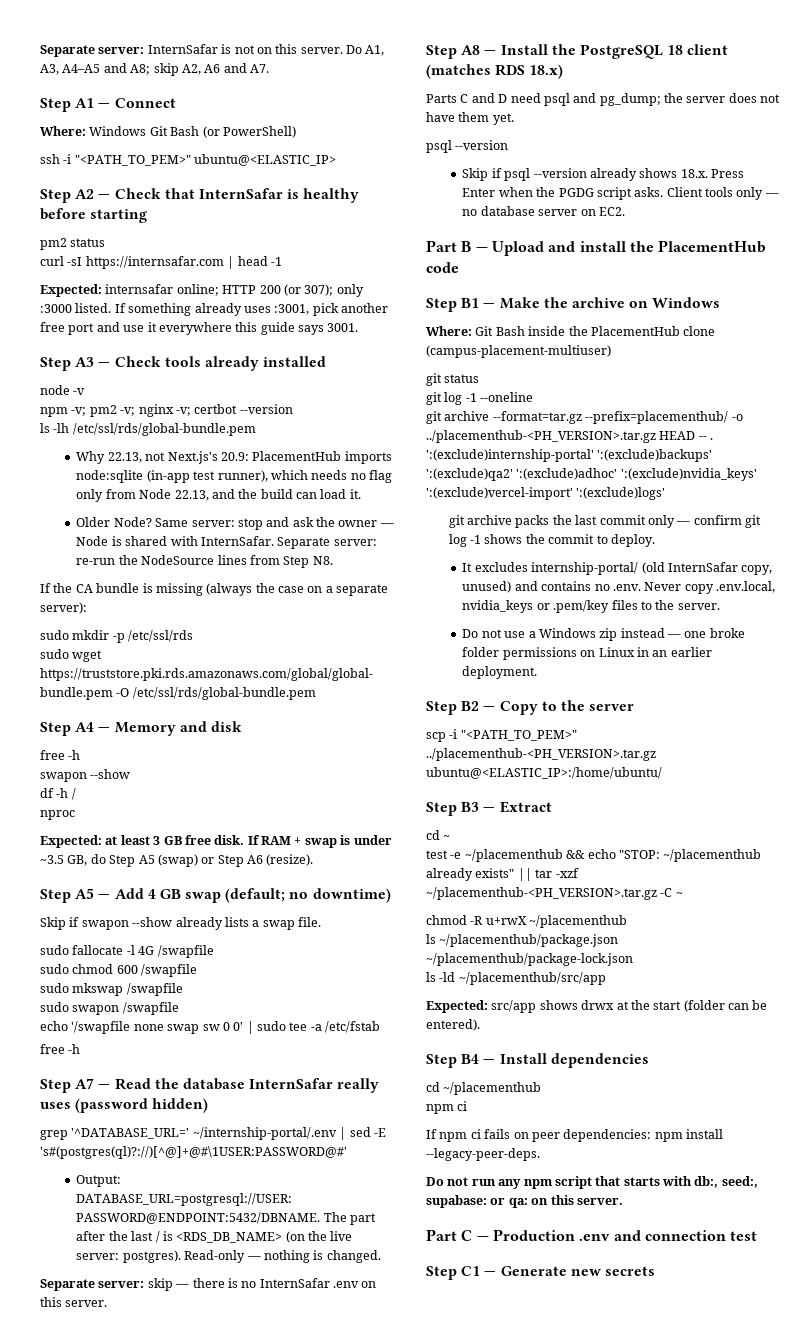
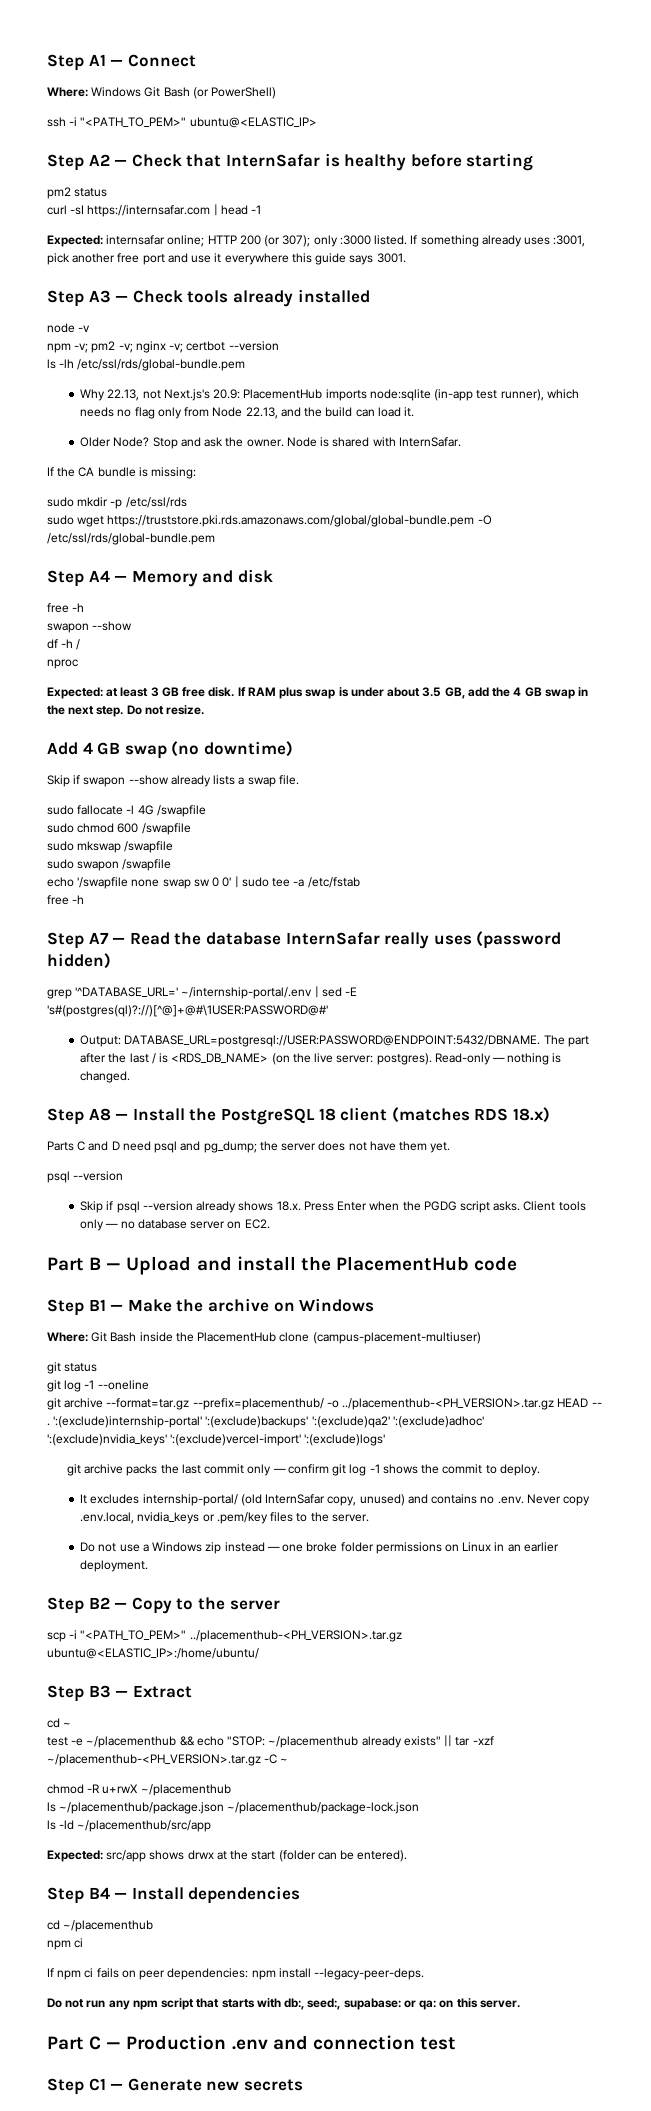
[40,44,385,57] [40,63,269,76] Separate server: InternSafar is not on this server. Do A1, A3, A4–A5 and A8; skip A2, A6 and A7. // -> (47, 62) none
[155,518,263,530] Same server: stop -> [152,437,178,449] Stop
[338,520,394,527] owner — -> [246,439,284,447] owner.
[277,537,377,549] [76,555,333,568] Separate server: re-run the NodeSource lines from Step N8. -> (461, 442) none
[155,583,389,596] [40,602,87,614] missing (always the case on a separate server): -> [151,467,197,479] missing:
[294,837,302,845] + -> [279,687,304,699] plus
[40,854,314,867] [40,888,111,903] ~3.5 GB, do Step A5 (swap) or Step A6 (resize). // Step A5 — -> [387,687,589,699] [47,705,205,717] about 3.5 GB, add the 4 GB swap in the next step. Do not resize. //
[225,888,309,903] (default; no -> [171,741,200,757] (no
[40,1278,377,1291] [40,1297,108,1307] // Separate server: skip — there is no InternSafar .env on this server. -> (131, 1077) none

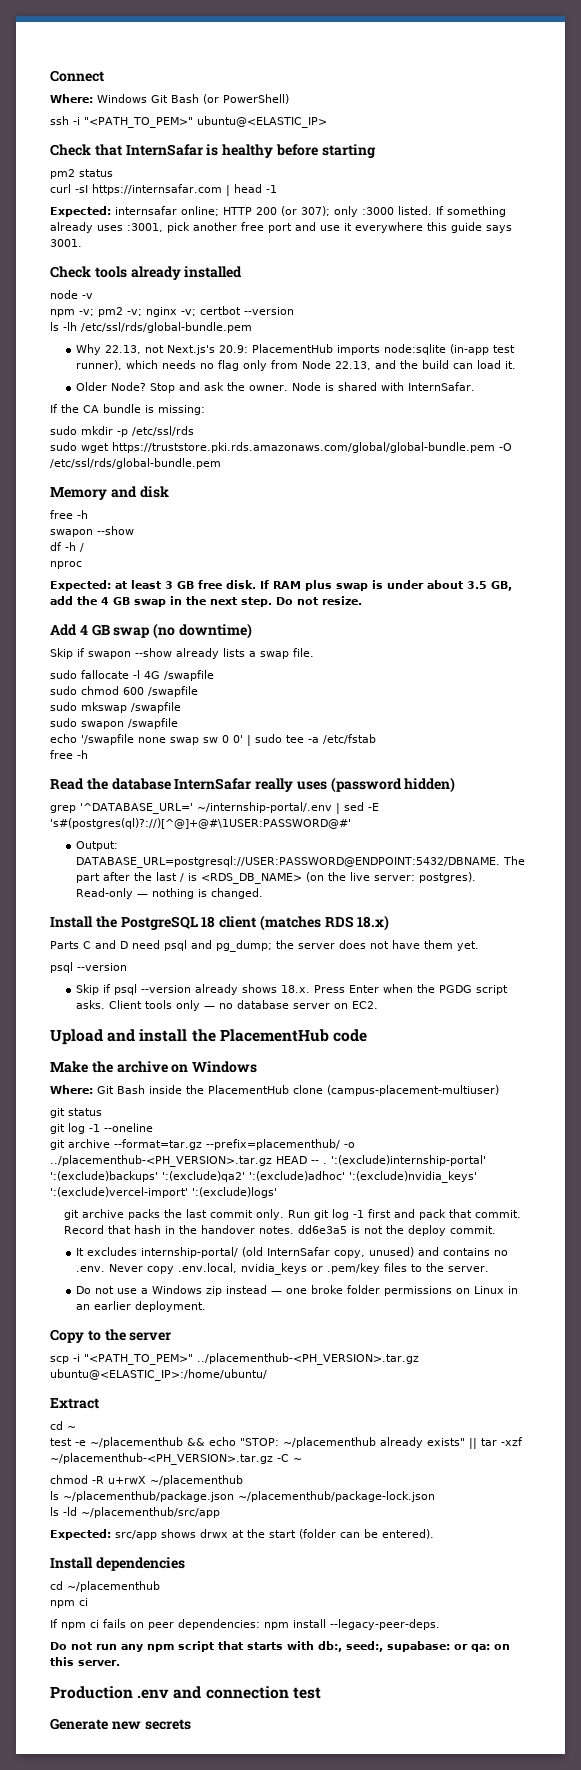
[47,54,124,71] Step A1 — -> (50, 76) none
[47,154,128,171] Step A2 — -> (327, 122) none
[47,290,129,307] Step A3 — -> (82, 243) none
[47,570,128,587] Step A4 — -> (221, 463) none
[47,932,126,949] Step A7 — -> (88, 754) none
[47,1108,129,1125] Step A8 — -> (263, 893) none
[47,1257,122,1271] Part B — -> (378, 1005) none
[47,1299,124,1316] Step B1 — -> (367, 1035) none
[247,1464,540,1476] only — confirm git log -1 shows the commit to deploy. -> [255,1209,521,1220] [63,1225,496,1236] only. Run git log -1 first and pack that commit. Record that hash in the handover notes. dd6e3a5 is not the deploy commit.
[47,1597,128,1614] Step B2 — -> (206, 1306) none
[47,1685,129,1702] Step B3 — -> (267, 1375) none
[47,1887,128,1904] Step B4 — -> (434, 1534) none
[47,2036,122,2050] Part C — -> (120, 1663) none
[47,2078,124,2095] Step C1 — -> (321, 1693) none

